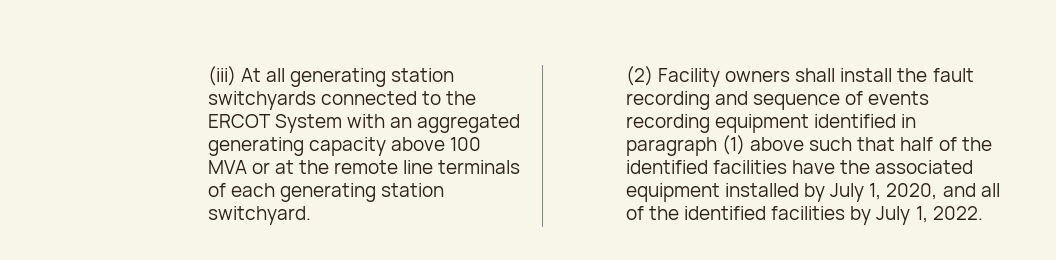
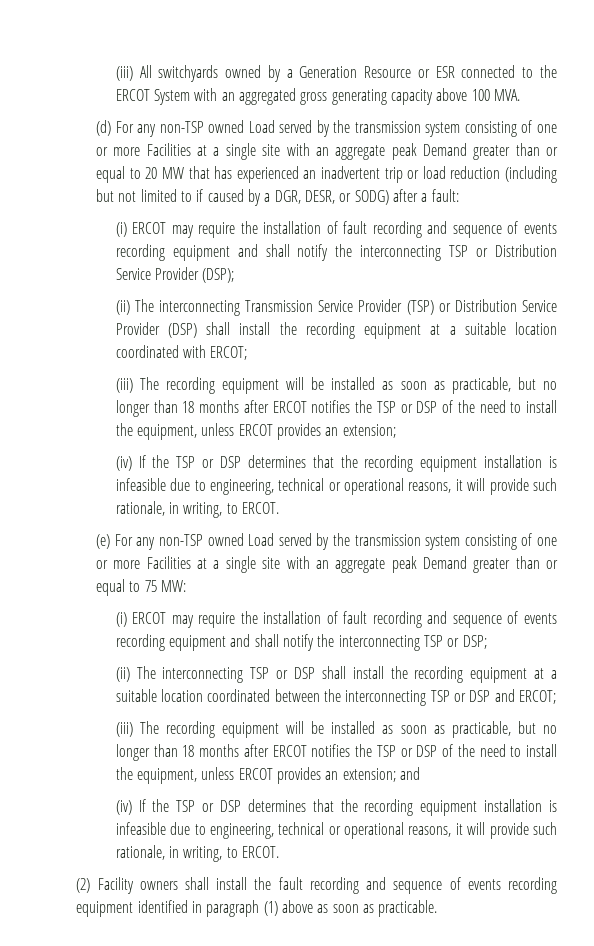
[207,66,455,87] [207,91,316,110] (iii) At all generating station switchyards -> [115,65,455,82] (iii) All switchyards owned by a Generation Resource or ESR
(521, 123) none -> [300,92,328,105] gross
[207,160,521,174] [207,183,444,202] [207,206,311,225] MVA or at the remote line terminals of each generating station switchyard. -> [493,89,520,101] [96,120,557,137] [96,143,558,160] [96,166,558,183] [96,189,459,206] [115,221,557,238] [115,244,557,261] [115,267,235,283] [115,299,557,316] [115,322,558,339] [115,345,248,360] [115,377,557,394] [115,400,558,417] [115,423,396,440] [115,455,557,472] [115,478,557,495] [115,501,280,518] [96,533,558,550] [96,556,558,573] [96,579,187,596] [115,611,557,628] [115,634,487,651] [115,666,557,683] [115,689,556,706] [115,721,557,738] [115,744,558,761] [115,767,421,784] [115,799,557,816] [115,822,557,839] [115,845,280,862] MVA. // (d) For any non-TSP owned Load served by the transmission system consisting of one or more Facilities at a single site with an aggregate peak Demand greater than or equal to 20 MW that has experienced an inadvertent trip or load reduction (including but not limited to if caused by a DGR, DESR, or SODG) after a fault: // (i) ERCOT may require the installation of fault recording and sequence of events recording equipment and shall notify the interconnecting TSP or Distribution Service Provider (DSP); // (ii) The interconnecting Transmission Service Provider (TSP) or Distribution Service Provider (DSP) shall install the recording equipment at a suitable location coordinated with ERCOT; // (iii) The recording equipment will be installed as soon as practicable, but no longer than 18 months after ERCOT notifies the TSP or DSP of the need to install the equipment, unless ERCOT provides an extension; // (iv) If the TSP or DSP determines that the recording equipment installation is infeasible due to engineering, technical or operational reasons, it will provide such rationale, in writing, to ERCOT. // (e) For any non-TSP owned Load served by the transmission system consisting of one or more Facilities at a single site with an aggregate peak Demand greater than or equal to 75 MW: // (i) ERCOT may require the installation of fault recording and sequence of events recording equipment and shall notify the interconnecting TSP or DSP; // (ii) The interconnecting TSP or DSP shall install the recording equipment at a suitable location coordinated between the interconnecting TSP or DSP and ERCOT; // (iii) The recording equipment will be installed as soon as practicable, but no longer than 18 months after ERCOT notifies the TSP or DSP of the need to install the equipment, unless ERCOT provides an extension; and // (iv) If the TSP or DSP determines that the recording equipment installation is infeasible due to engineering, technical or operational reasons, it will provide such rationale, in writing, to ERCOT.
[809,137,992,151] [625,160,974,174] [625,183,1000,202] [625,206,983,225] such that half of the identified facilities have the associated equipment installed by July 1, 2020, and all of the identified facilities by July 1, 2022. -> [317,900,438,917] as soon as practicable.

